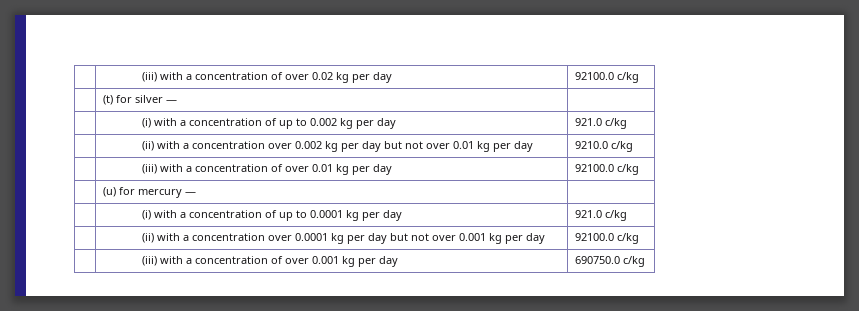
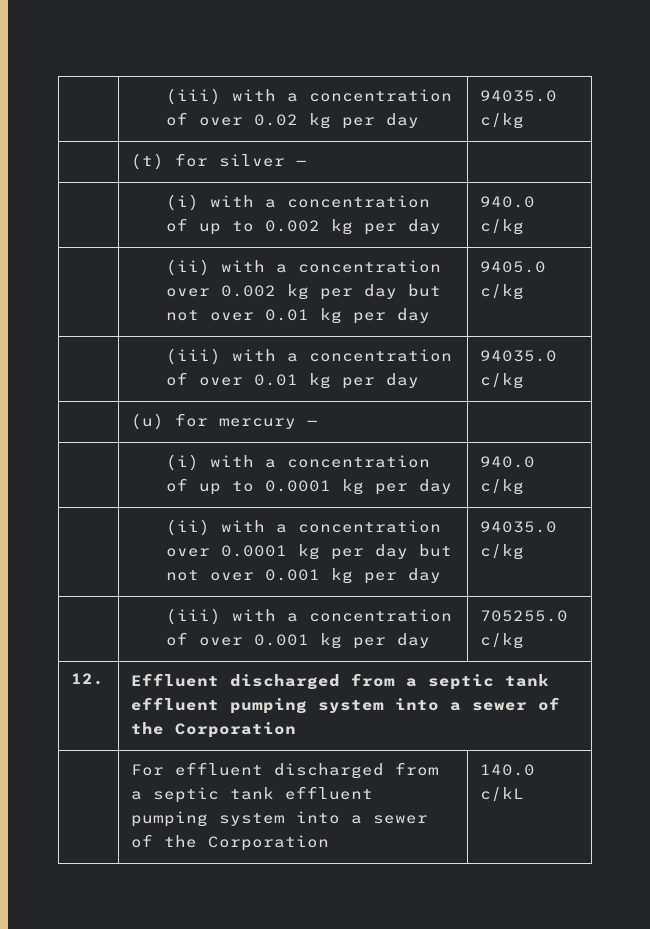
[574,72,614,80] 92100.0 -> [480,90,558,102] 94035.0
[574,118,602,126] 921.0 -> [480,196,536,208] 940.0
[574,141,608,149] 9210.0 -> [480,261,547,273] 9405.0
[574,164,614,172] 92100.0 -> [480,350,558,362] 94035.0
[574,210,602,218] 921.0 -> [480,456,536,468] 940.0
[574,233,614,241] 92100.0 -> [480,521,558,533] 94035.0
[574,256,645,267] 690750.0 c/kg -> [480,610,569,622] [480,633,525,649] [71,673,105,685] [131,673,550,690] [131,697,561,714] [131,722,297,738] [131,762,440,779] [131,786,374,803] [131,811,429,827] [131,834,330,851] [480,764,536,776] [480,787,525,802] 705255.0 c/kg // 12. | Effluent discharged from a septic tank effluent pumping system into a sewer of the Corporation // | For effluent discharged from a septic tank effluent pumping system into a sewer of the Corporation | 140.0 c/kL

